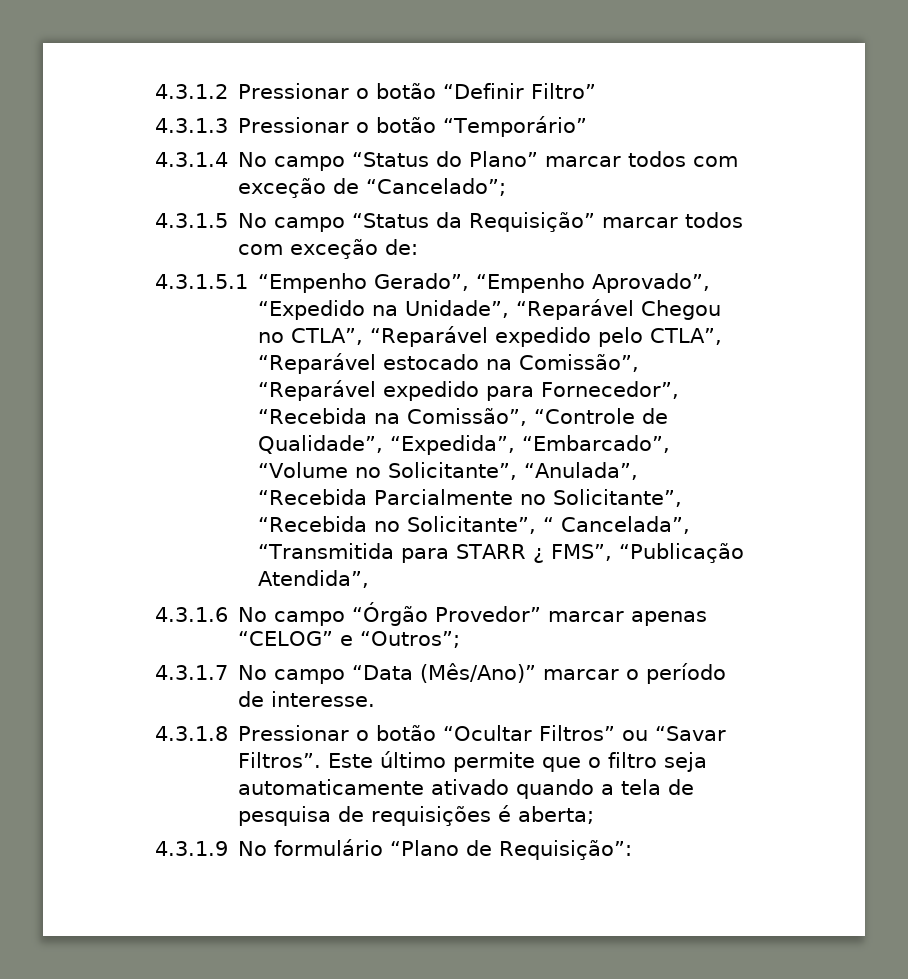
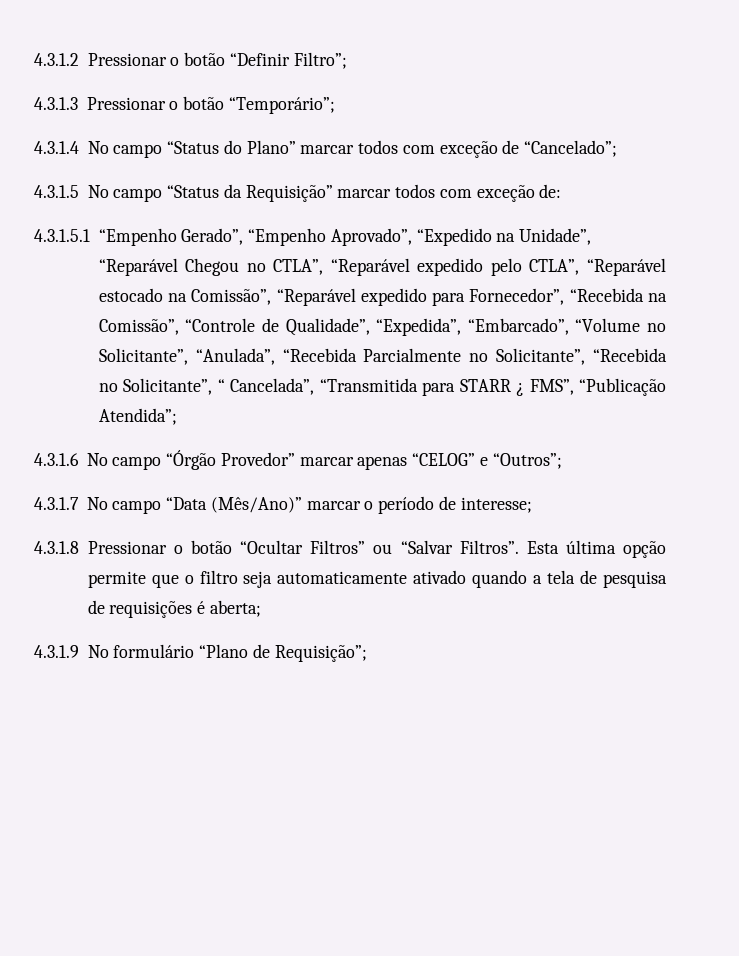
[531,83,597,99] Filtro” -> [293,52,347,69] Filtro”;
[443,116,588,137] “Temporário” -> [228,97,335,114] “Temporário”;
[258,570,370,588] Atendida”, -> [98,408,177,425] Atendida”;
[271,691,376,707] interesse. -> [460,497,532,513] interesse;
[655,726,727,741] [238,751,447,768] “Savar Filtros”. Este último -> [400,540,666,558] “Salvar Filtros”. Esta última opção
[499,840,633,860] Requisição”: -> [274,645,367,662] Requisição”;

